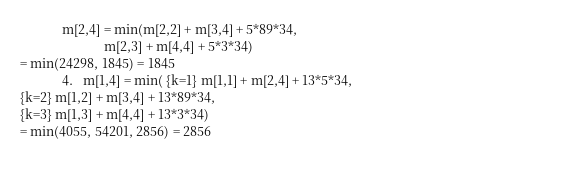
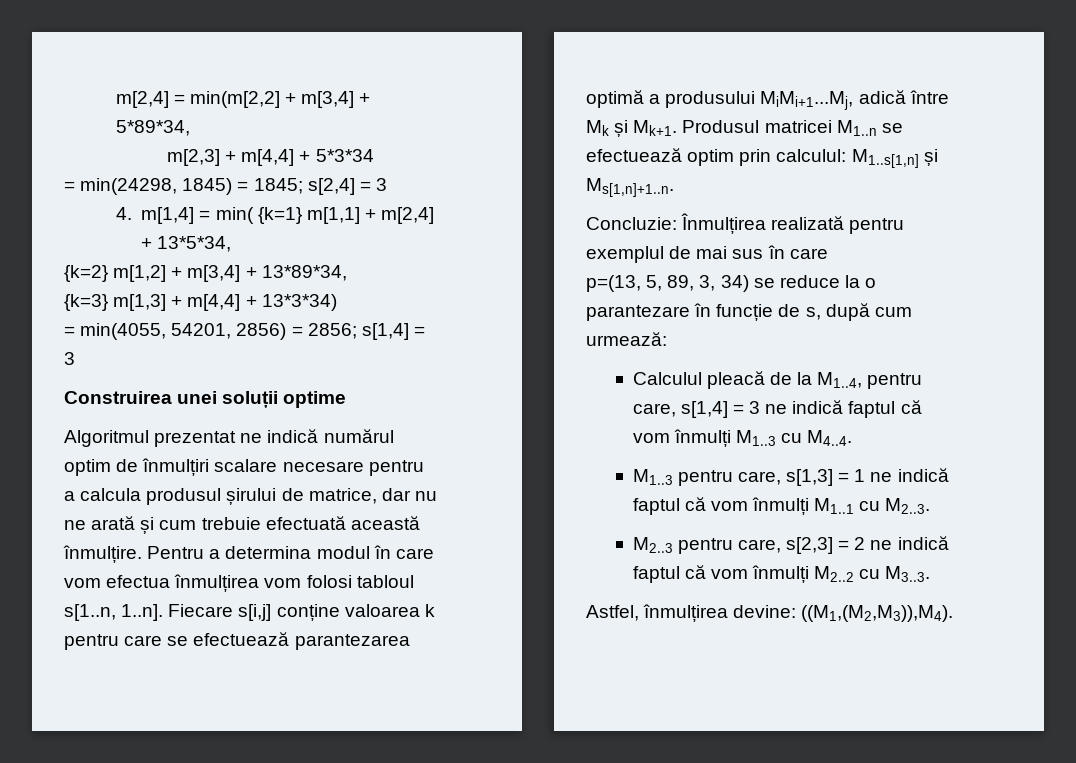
[207,40,253,54] 5*3*34) -> [315,149,374,162] 5*3*34
[147,58,175,69] 1845 -> [253,178,387,195] 1845; s[2,4] = 3
[182,126,211,136] 2856 -> [307,323,425,340] [64,352,75,365] [64,391,347,408] [64,429,394,447] [64,458,424,476] [64,488,437,505] [64,516,420,534] [63,545,434,563] [64,574,414,592] [64,604,435,621] [64,632,410,650] [586,90,949,110] [586,120,903,137] [586,148,938,168] [586,178,674,197] [586,213,905,234] [586,245,828,263] [586,275,877,292] [586,303,912,321] [586,332,667,346] [632,371,923,389] [632,400,922,418] [632,429,853,447] [632,468,949,486] [632,497,931,515] [632,536,949,554] [632,565,931,583] [586,604,954,622] 2856; s[1,4] = 3 // Construirea unei soluții optime // Algoritmul prezentat ne indică numărul optim de înmulțiri scalare necesare pentru a calcula produsul șirului de matrice, dar nu ne arată și cum trebuie efectuată această înmulțire. Pentru a determina modul în care vom efectua înmulțirea vom folosi tabloul s[1..n, 1..n]. Fiecare s[i,j] conține valoarea k pentru care se efectuează parantezarea optimă a produsului MiMi+1...Mj, adică între Mk și Mk+1. Produsul matricei M1..n se efectuează optim prin calculul: M1..s[1,n] și Ms[1,n]+1..n. // Concluzie: Înmulțirea realizată pentru exemplul de mai sus în care // p=(13, 5, 89, 3, 34) se reduce la o parantezare în funcție de s, după cum urmează: // Calculul pleacă de la M1..4, pentru care, s[1,4] = 3 ne indică faptul că vom înmulți M1..3 cu M4..4. // M1..3 pentru care, s[1,3] = 1 ne indică faptul că vom înmulți M1..1 cu M2..3. // M2..3 pentru care, s[2,3] = 2 ne indică faptul că vom înmulți M2..2 cu M3..3. // Astfel, înmulțirea devine: ((M1,(M2,M3)),M4).

